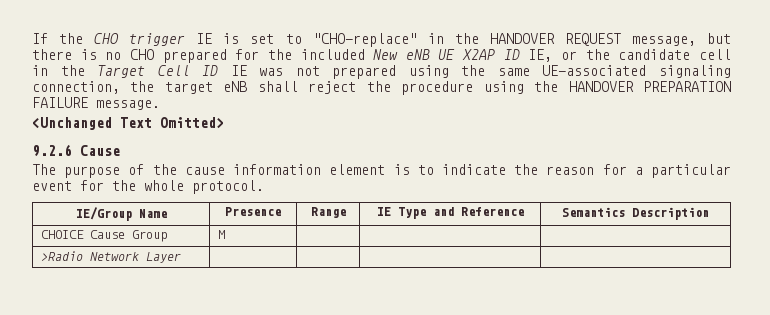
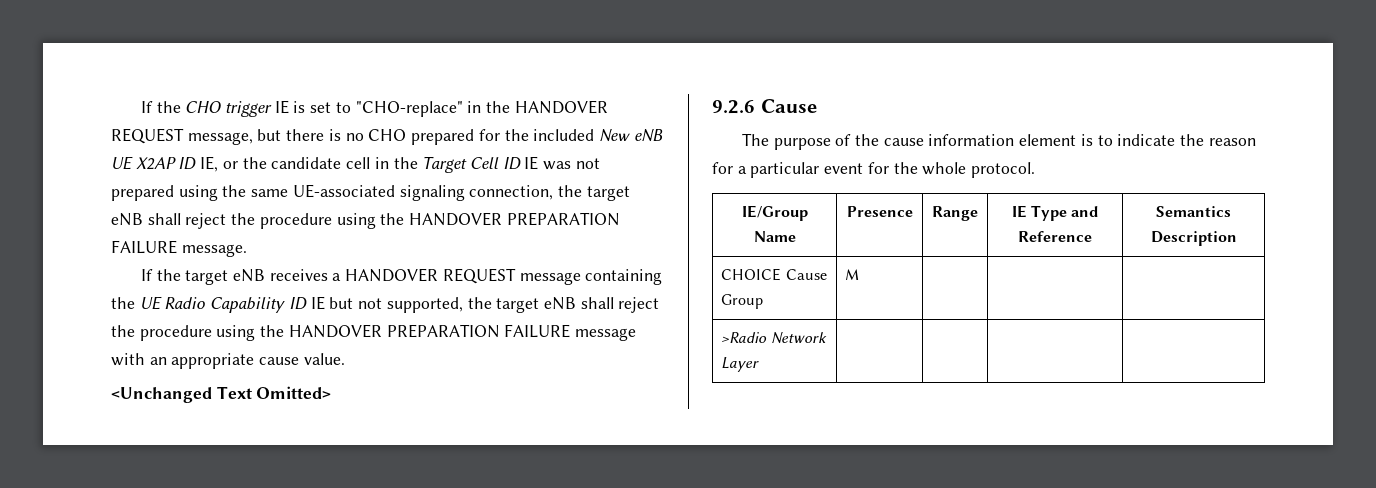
(160, 105) none -> [140,268,663,285] [111,296,660,313] [111,324,637,341] [111,353,345,369] // If the target eNB receives a HANDOVER REQUEST message containing the UE Radio Capability ID IE but not supported, the target eNB shall reject the procedure using the HANDOVER PREPARATION FAILURE message with an appropriate cause value.

